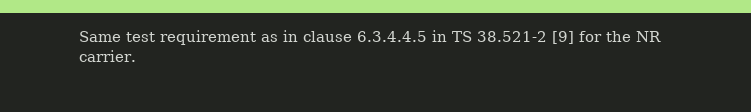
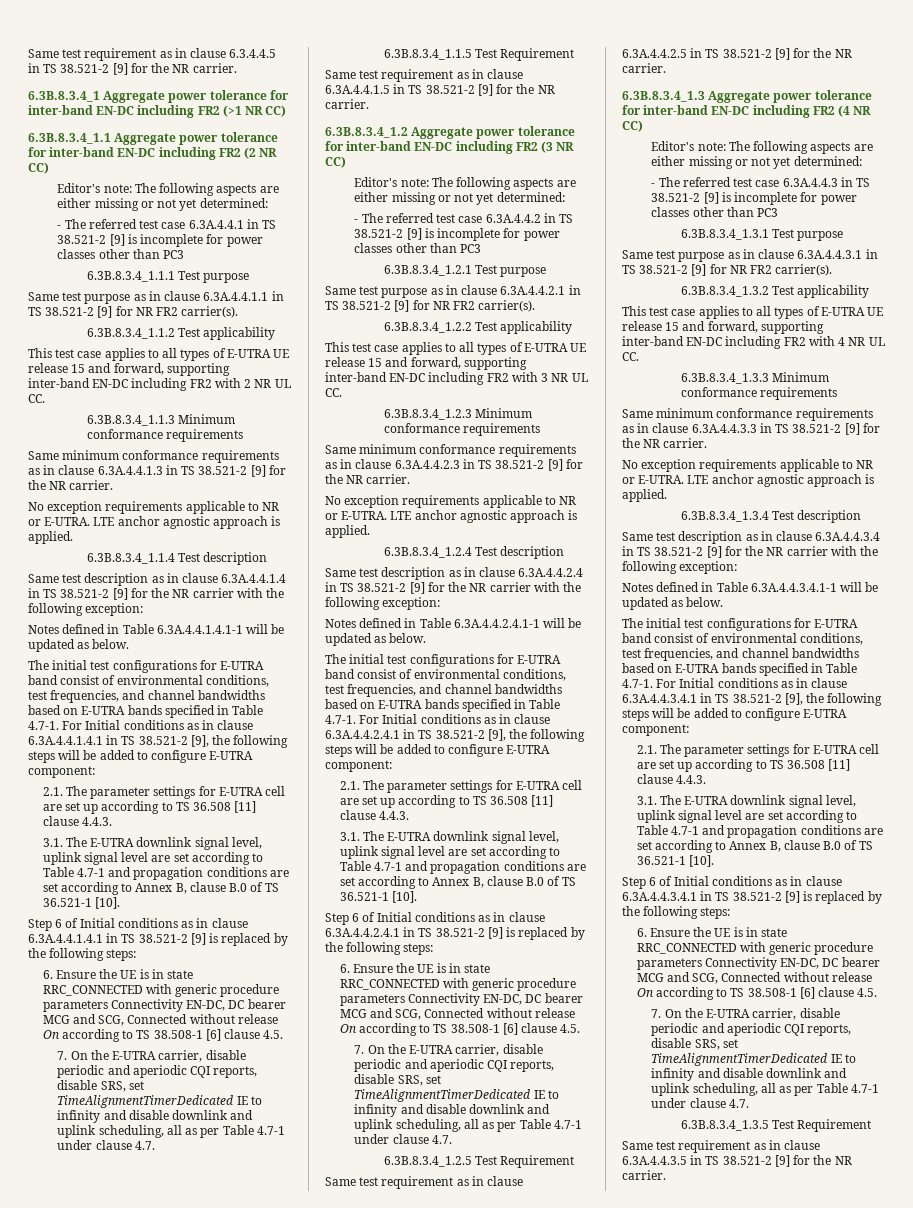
(136, 56) none -> [28,90,289,103] [28,105,287,118] [28,132,278,145] [28,147,278,160] [28,162,49,174] [57,183,279,196] [57,198,268,211] [57,219,277,229] [57,234,263,247] [57,249,185,259] [86,271,250,283] [28,291,284,304] [28,306,239,318] [86,327,276,340] [28,348,290,361] [28,363,230,376] [28,378,291,391] [28,394,45,403] [86,414,236,426] [86,429,244,442] [28,450,279,463] [28,465,286,477] [28,480,114,490] [28,501,280,514] [28,516,281,529] [28,531,73,544] [86,552,268,565] [28,573,287,586] [28,588,285,600] [28,603,144,616] [28,624,285,634] [28,639,130,652] [28,660,265,673] [28,675,269,687] [28,690,265,703] [28,705,264,718] [28,720,254,730] [28,735,289,748] [28,750,254,763] [28,766,95,778] [42,786,286,799] [42,801,257,814] [42,816,112,826] [42,837,262,850] [42,852,264,865] [42,867,289,880] [42,882,279,895] [42,897,120,909] [28,918,248,931] [28,933,288,946] [28,948,137,961] [42,969,194,979] [42,984,280,997] [42,999,286,1012] [42,1014,278,1026] [42,1029,284,1042] [57,1050,246,1062] [57,1065,258,1078] [57,1080,144,1092] [57,1095,262,1108] [57,1110,254,1123] [57,1125,285,1138] [57,1140,155,1150] [383,48,575,61] [325,69,524,82] [325,84,555,96] [325,99,369,109] [325,126,575,139] [325,141,575,154] [325,156,346,168] [354,177,576,190] [354,192,565,205] [354,213,574,223] [354,228,560,241] [354,243,482,253] [383,265,547,277] [325,285,581,298] [325,300,536,312] [383,321,573,334] [325,342,587,355] [325,357,527,370] [325,372,588,385] [325,388,342,397] [383,408,533,420] [383,423,541,436] [325,444,576,457] [325,459,583,471] [325,474,411,484] [325,495,577,508] [325,510,578,523] [325,525,370,538] [383,546,565,559] [325,567,584,580] [325,582,582,594] [325,597,441,610] [325,618,582,628] [325,633,427,646] [325,654,562,667] [325,669,566,681] [325,684,562,697] [325,699,561,712] [325,714,551,724] [325,729,586,742] [325,744,551,757] [325,760,392,772] [339,780,583,793] [339,795,554,808] [339,810,409,820] [339,831,559,844] [339,846,561,859] [339,861,586,874] [339,876,576,889] [339,891,417,903] [325,912,545,925] [325,927,585,940] [325,942,434,955] [339,963,491,973] [339,978,577,991] [339,993,583,1006] [339,1008,575,1020] [339,1023,581,1036] [354,1044,543,1056] [354,1059,555,1072] [354,1074,441,1086] [354,1089,559,1102] [354,1104,551,1117] [354,1119,582,1132] [354,1134,452,1144] [383,1155,575,1168] [325,1176,524,1189] [622,48,852,60] [622,63,666,73] [622,90,872,103] [622,105,872,118] [622,120,643,132] [651,141,873,154] [651,156,862,169] [651,177,871,187] [651,192,857,205] [651,207,779,217] [680,229,844,241] [622,249,878,262] [622,264,833,276] [680,285,870,298] [622,306,884,319] [622,321,824,334] [622,336,885,349] [622,352,639,361] [680,372,830,384] [680,387,838,400] [622,408,873,421] [622,423,880,435] [622,438,708,448] [622,459,874,472] [622,474,875,487] [622,489,667,502] [680,510,862,523] [622,531,881,544] [622,546,879,558] [622,561,738,574] [622,582,879,592] [622,597,724,610] [622,618,859,631] [622,633,863,645] [622,648,859,661] [622,663,858,676] [622,678,848,688] [622,693,883,706] [622,708,848,721] [622,724,689,736] [636,744,880,757] [636,759,851,772] [636,774,706,784] [636,795,856,808] [636,810,858,823] [636,825,883,838] [636,840,873,853] [636,855,714,867] [622,876,842,889] [622,891,882,904] [622,906,731,919] [636,927,788,937] [636,942,874,955] [636,957,880,970] [636,972,872,984] [636,987,878,1000] [651,1008,840,1020] [651,1023,852,1036] [651,1038,738,1050] [651,1053,856,1066] [651,1068,848,1081] [651,1083,879,1096] [651,1098,749,1108] [680,1119,872,1132] [622,1140,821,1153] [622,1155,852,1167] [622,1170,666,1180] // 6.3B.8.3.4_1 Aggregate power tolerance for inter-band EN-DC including FR2 (>1 NR CC) // 6.3B.8.3.4_1.1 Aggregate power tolerance for inter-band EN-DC including FR2 (2 NR CC) // Editor's note: The following aspects are either missing or not yet determined: // - The referred test case 6.3A.4.4.1 in TS 38.521-2 [9] is incomplete for power classes other than PC3 // 6.3B.8.3.4_1.1.1 Test purpose // Same test purpose as in clause 6.3A.4.4.1.1 in TS 38.521-2 [9] for NR FR2 carrier(s). // 6.3B.8.3.4_1.1.2 Test applicability // This test case applies to all types of E-UTRA UE release 15 and forward, supporting inter-band EN-DC including FR2 with 2 NR UL CC. // 6.3B.8.3.4_1.1.3 Minimum conformance requirements // Same minimum conformance requirements as in clause 6.3A.4.4.1.3 in TS 38.521-2 [9] for the NR carrier. // No exception requirements applicable to NR or E-UTRA. LTE anchor agnostic approach is applied. // 6.3B.8.3.4_1.1.4 Test description // Same test description as in clause 6.3A.4.4.1.4 in TS 38.521-2 [9] for the NR carrier with the following exception: // Notes defined in Table 6.3A.4.4.1.4.1-1 will be updated as below. // The initial test configurations for E-UTRA band consist of environmental conditions, test frequencies, and channel bandwidths based on E-UTRA bands specified in Table 4.7-1. For Initial conditions as in clause 6.3A.4.4.1.4.1 in TS 38.521-2 [9], the following steps will be added to configure E-UTRA component: // 2.1. The parameter settings for E-UTRA cell are set up according to TS 36.508 [11] clause 4.4.3. // 3.1. The E-UTRA downlink signal level, uplink signal level are set according to Table 4.7-1 and propagation conditions are set according to Annex B, clause B.0 of TS 36.521-1 [10]. // Step 6 of Initial conditions as in clause 6.3A.4.4.1.4.1 in TS 38.521-2 [9] is replaced by the following steps: // 6. Ensure the UE is in state RRC_CONNECTED with generic procedure parameters Connectivity EN-DC, DC bearer MCG and SCG, Connected without release On according to TS 38.508-1 [6] clause 4.5. // 7. On the E-UTRA carrier, disable periodic and aperiodic CQI reports, disable SRS, set TimeAlignmentTimerDedicated IE to infinity and disable downlink and uplink scheduling, all as per Table 4.7-1 under clause 4.7. // 6.3B.8.3.4_1.1.5 Test Requirement // Same test requirement as in clause 6.3A.4.4.1.5 in TS 38.521-2 [9] for the NR carrier. // 6.3B.8.3.4_1.2 Aggregate power tolerance for inter-band EN-DC including FR2 (3 NR CC) // Editor's note: The following aspects are either missing or not yet determined: // - The referred test case 6.3A.4.4.2 in TS 38.521-2 [9] is incomplete for power classes other than PC3 // 6.3B.8.3.4_1.2.1 Test purpose // Same test purpose as in clause 6.3A.4.4.2.1 in TS 38.521-2 [9] for NR FR2 carrier(s). // 6.3B.8.3.4_1.2.2 Test applicability // This test case applies to all types of E-UTRA UE release 15 and forward, supporting inter-band EN-DC including FR2 with 3 NR UL CC. // 6.3B.8.3.4_1.2.3 Minimum conformance requirements // Same minimum conformance requirements as in clause 6.3A.4.4.2.3 in TS 38.521-2 [9] for the NR carrier. // No exception requirements applicable to NR or E-UTRA. LTE anchor agnostic approach is applied. // 6.3B.8.3.4_1.2.4 Test description // Same test description as in clause 6.3A.4.4.2.4 in TS 38.521-2 [9] for the NR carrier with the following exception: // Notes defined in Table 6.3A.4.4.2.4.1-1 will be updated as below. // The initial test configurations for E-UTRA band consist of environmental conditions, test frequencies, and channel bandwidths based on E-UTRA bands specified in Table 4.7-1. For Initial conditions as in clause 6.3A.4.4.2.4.1 in TS 38.521-2 [9], the following steps will be added to configure E-UTRA component: // 2.1. The parameter settings for E-UTRA cell are set up according to TS 36.508 [11] clause 4.4.3. // 3.1. The E-UTRA downlink signal level, uplink signal level are set according to Table 4.7-1 and propagation conditions are set according to Annex B, clause B.0 of TS 36.521-1 [10]. // Step 6 of Initial conditions as in clause 6.3A.4.4.2.4.1 in TS 38.521-2 [9] is replaced by the following steps: // 6. Ensure the UE is in state RRC_CONNECTED with generic procedure parameters Connectivity EN-DC, DC bearer MCG and SCG, Connected without release On according to TS 38.508-1 [6] clause 4.5. // 7. On the E-UTRA carrier, disable periodic and aperiodic CQI reports, disable SRS, set TimeAlignmentTimerDedicated IE to infinity and disable downlink and uplink scheduling, all as per Table 4.7-1 under clause 4.7. // 6.3B.8.3.4_1.2.5 Test Requirement // Same test requirement as in clause 6.3A.4.4.2.5 in TS 38.521-2 [9] for the NR carrier. // 6.3B.8.3.4_1.3 Aggregate power tolerance for inter-band EN-DC including FR2 (4 NR CC) // Editor's note: The following aspects are either missing or not yet determined: // - The referred test case 6.3A.4.4.3 in TS 38.521-2 [9] is incomplete for power classes other than PC3 // 6.3B.8.3.4_1.3.1 Test purpose // Same test purpose as in clause 6.3A.4.4.3.1 in TS 38.521-2 [9] for NR FR2 carrier(s). // 6.3B.8.3.4_1.3.2 Test applicability // This test case applies to all types of E-UTRA UE release 15 and forward, supporting inter-band EN-DC including FR2 with 4 NR UL CC. // 6.3B.8.3.4_1.3.3 Minimum conformance requirements // Same minimum conformance requirements as in clause 6.3A.4.4.3.3 in TS 38.521-2 [9] for the NR carrier. // No exception requirements applicable to NR or E-UTRA. LTE anchor agnostic approach is applied. // 6.3B.8.3.4_1.3.4 Test description // Same test description as in clause 6.3A.4.4.3.4 in TS 38.521-2 [9] for the NR carrier with the following exception: // Notes defined in Table 6.3A.4.4.3.4.1-1 will be updated as below. // The initial test configurations for E-UTRA band consist of environmental conditions, test frequencies, and channel bandwidths based on E-UTRA bands specified in Table 4.7-1. For Initial conditions as in clause 6.3A.4.4.3.4.1 in TS 38.521-2 [9], the following steps will be added to configure E-UTRA component: // 2.1. The parameter settings for E-UTRA cell are set up according to TS 36.508 [11] clause 4.4.3. // 3.1. The E-UTRA downlink signal level, uplink signal level are set according to Table 4.7-1 and propagation conditions are set according to Annex B, clause B.0 of TS 36.521-1 [10]. // Step 6 of Initial conditions as in clause 6.3A.4.4.3.4.1 in TS 38.521-2 [9] is replaced by the following steps: // 6. Ensure the UE is in state RRC_CONNECTED with generic procedure parameters Connectivity EN-DC, DC bearer MCG and SCG, Connected without release On according to TS 38.508-1 [6] clause 4.5. // 7. On the E-UTRA carrier, disable periodic and aperiodic CQI reports, disable SRS, set TimeAlignmentTimerDedicated IE to infinity and disable downlink and uplink scheduling, all as per Table 4.7-1 under clause 4.7. // 6.3B.8.3.4_1.3.5 Test Requirement // Same test requirement as in clause 6.3A.4.4.3.5 in TS 38.521-2 [9] for the NR carrier.

